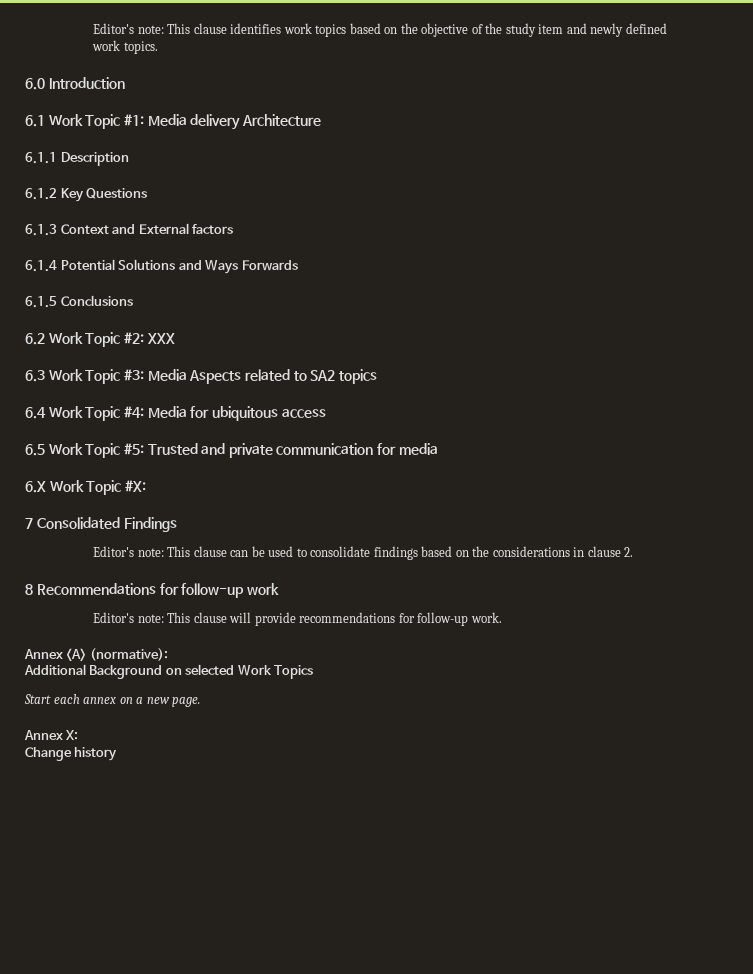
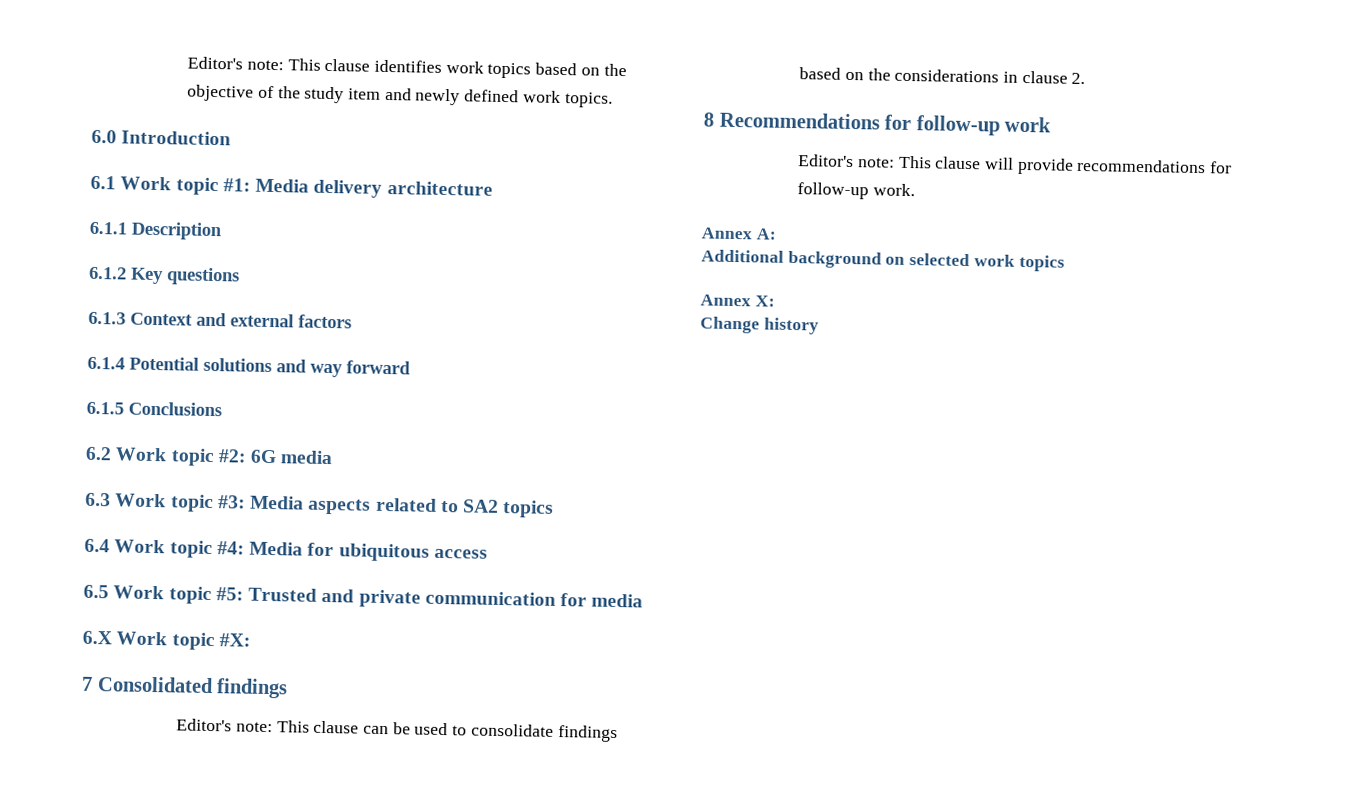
[85,114,121,129] Topic -> [175,177,219,196] topic
[241,114,321,126] Architecture -> [386,180,493,196] architecture
[86,188,148,199] Questions -> [166,267,240,286] questions
[138,223,189,234] External -> [230,313,294,328] external
[118,259,298,274] Solutions and Ways Forwards -> [203,357,411,378] solutions and way forward
[85,332,175,347] Topic #2: XXX -> [170,448,334,467] topic #2: 6G media
[85,369,121,384] Topic -> [170,494,214,513] topic
[189,370,242,384] Aspects -> [307,498,372,515] aspects
[85,406,121,421] Topic -> [169,540,213,559] topic
[85,443,121,458] Topic -> [168,586,212,605] topic
[86,480,122,495] Topic -> [171,632,215,651] topic
[123,517,177,532] Findings -> [216,678,289,699] findings
[66,648,168,662] <A> (normative): -> [755,228,776,240] A:
[89,665,163,679] Background -> [787,250,882,269] background
[237,665,313,679] [24,694,201,707] Work Topics // Start each annex on a new page. -> [973,254,1065,272] work topics

